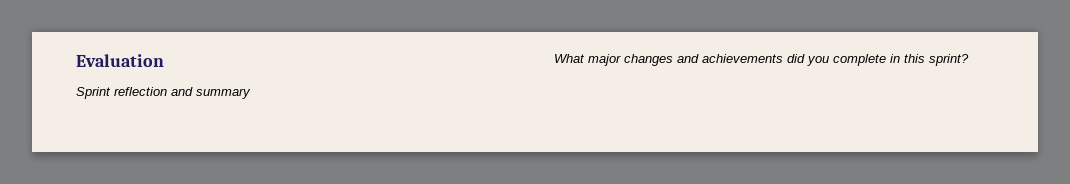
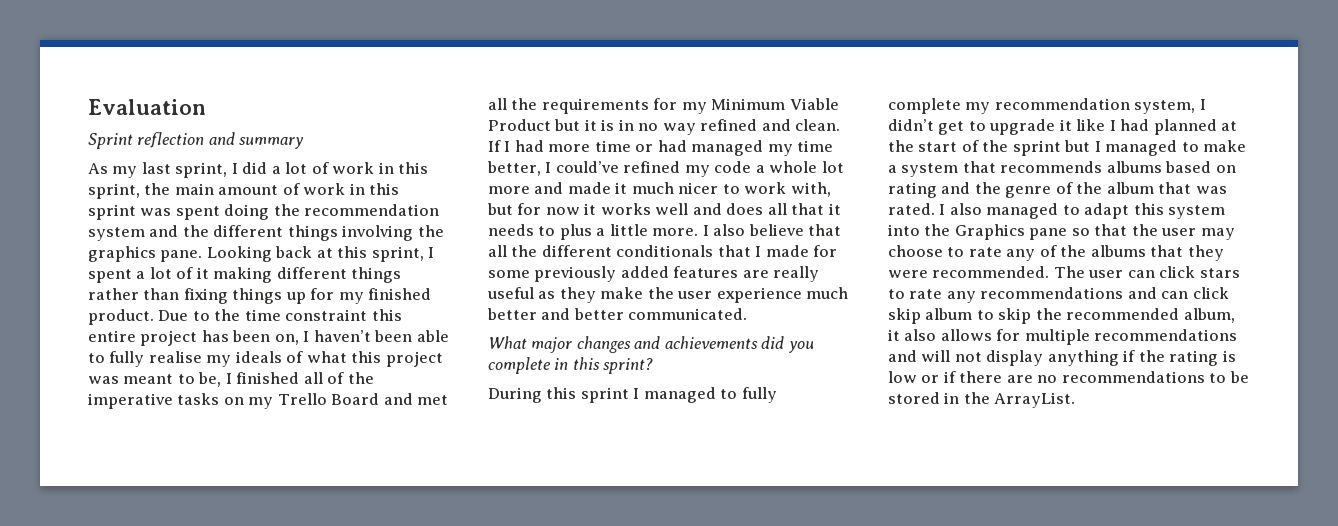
(251, 93) none -> [88,162,429,178] [88,183,400,199] [88,204,440,220] [88,225,444,241] [88,246,435,262] [88,267,402,283] [88,288,432,304] [88,309,402,325] [88,330,449,346] [88,351,443,367] [88,372,374,387] [88,393,449,409] [488,98,839,114] [488,119,841,135] [488,140,834,156] [487,161,844,177] [488,182,831,197] [487,203,841,215] [488,224,842,240] [488,245,838,257] [488,266,820,282] [487,287,849,303] [487,308,748,320] // As my last sprint, I did a lot of work in this sprint, the main amount of work in this sprint was spent doing the recommendation system and the different things involving the graphics pane. Looking back at this sprint, I spent a lot of it making different things rather than fixing things up for my finished product. Due to the time constraint this entire project has been on, I haven’t been able to fully realise my ideals of what this project was meant to be, I finished all of the imperative tasks on my Trello Board and met all the requirements for my Minimum Viable Product but it is in no way refined and clean. If I had more time or had managed my time better, I could’ve refined my code a whole lot more and made it much nicer to work with, but for now it works well and does all that it needs to plus a little more. I also believe that all the different conditionals that I made for some previously added features are really useful as they make the user experience much better and better communicated.
(969, 60) none -> [488,387,777,403] [888,98,1206,114] [888,119,1238,135] [888,140,1247,156] [888,161,1236,177] [888,182,1227,198] [888,203,1226,219] [888,224,1235,240] [888,245,1224,261] [888,266,1240,278] [888,287,1229,303] [888,308,1235,324] [888,329,1238,345] [888,350,1236,366] [888,371,1249,383] [888,392,1076,408] // During this sprint I managed to fully complete my recommendation system, I didn’t get to upgrade it like I had planned at the start of the sprint but I managed to make a system that recommends albums based on rating and the genre of the album that was rated. I also managed to adapt this system into the Graphics pane so that the user may choose to rate any of the albums that they were recommended. The user can click stars to rate any recommendations and can click skip album to skip the recommended album, it also allows for multiple recommendations and will not display anything if the rating is low or if there are no recommendations to be stored in the ArrayList.

